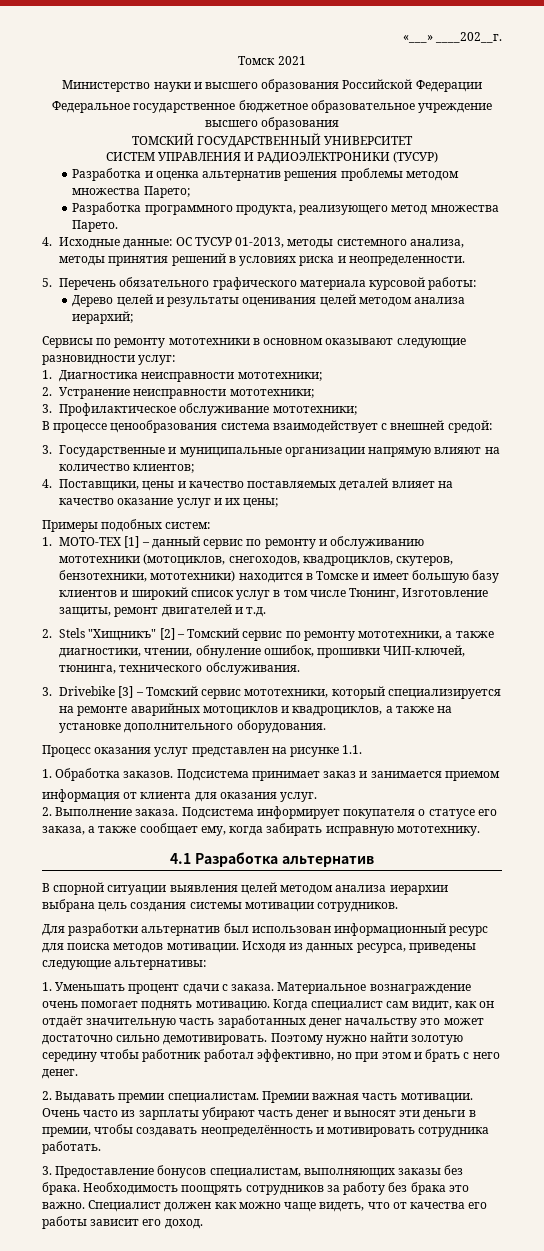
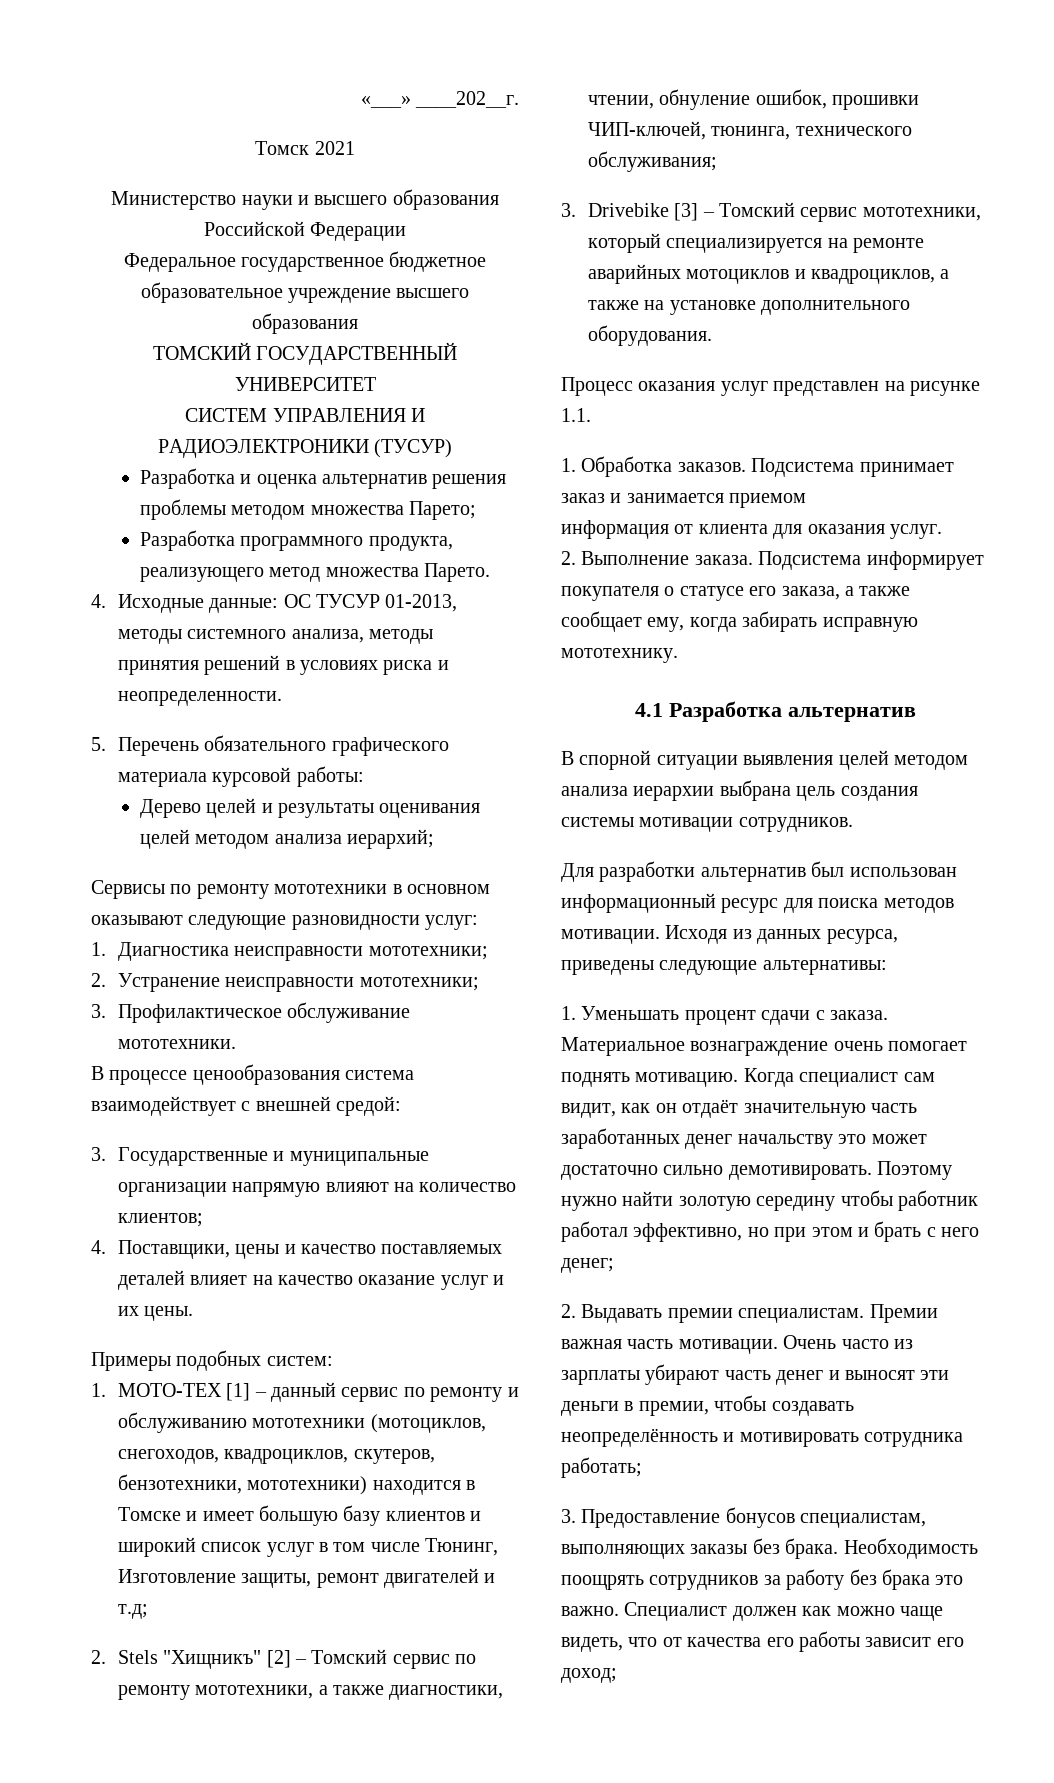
[272,406,357,415] мототехники; -> [117,1039,236,1049] мототехники.
[243,498,279,508] цены; -> [144,1306,194,1321] цены.
[246,607,267,617] т.д. -> [117,1604,148,1619] т.д;
[205,662,300,675] обслуживания. -> [587,151,717,172] обслуживания;
[42,1069,78,1079] денег. -> [561,1258,614,1273] денег;
[42,1141,101,1154] работать. -> [561,1457,642,1478] работать;
[164,1219,203,1229] доход. -> [561,1668,617,1683] доход;

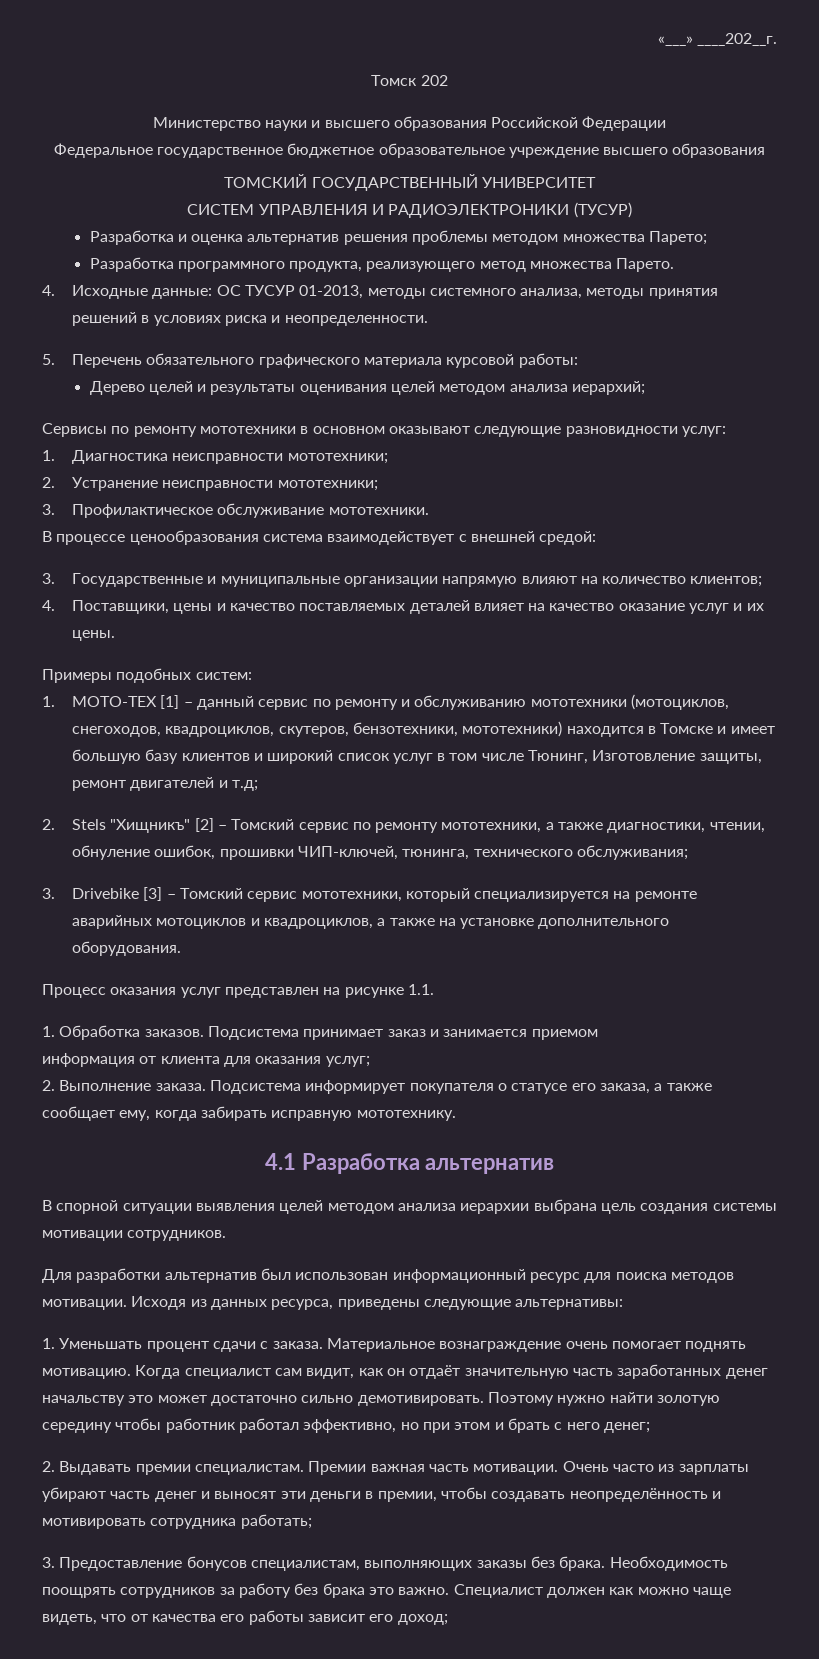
[314,141,355,155] 2021 -> [420,75,448,86] 202
[890,524,942,539] услуг. -> [325,1056,370,1067] услуг;

